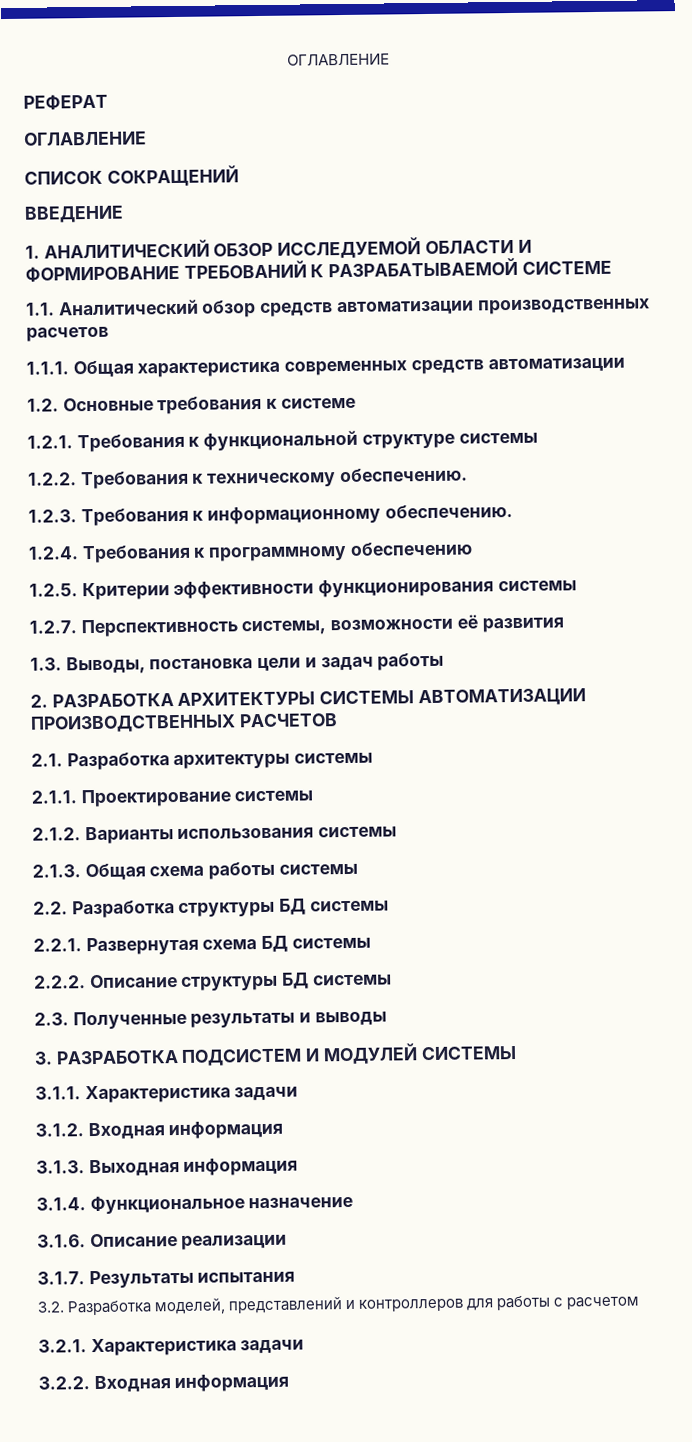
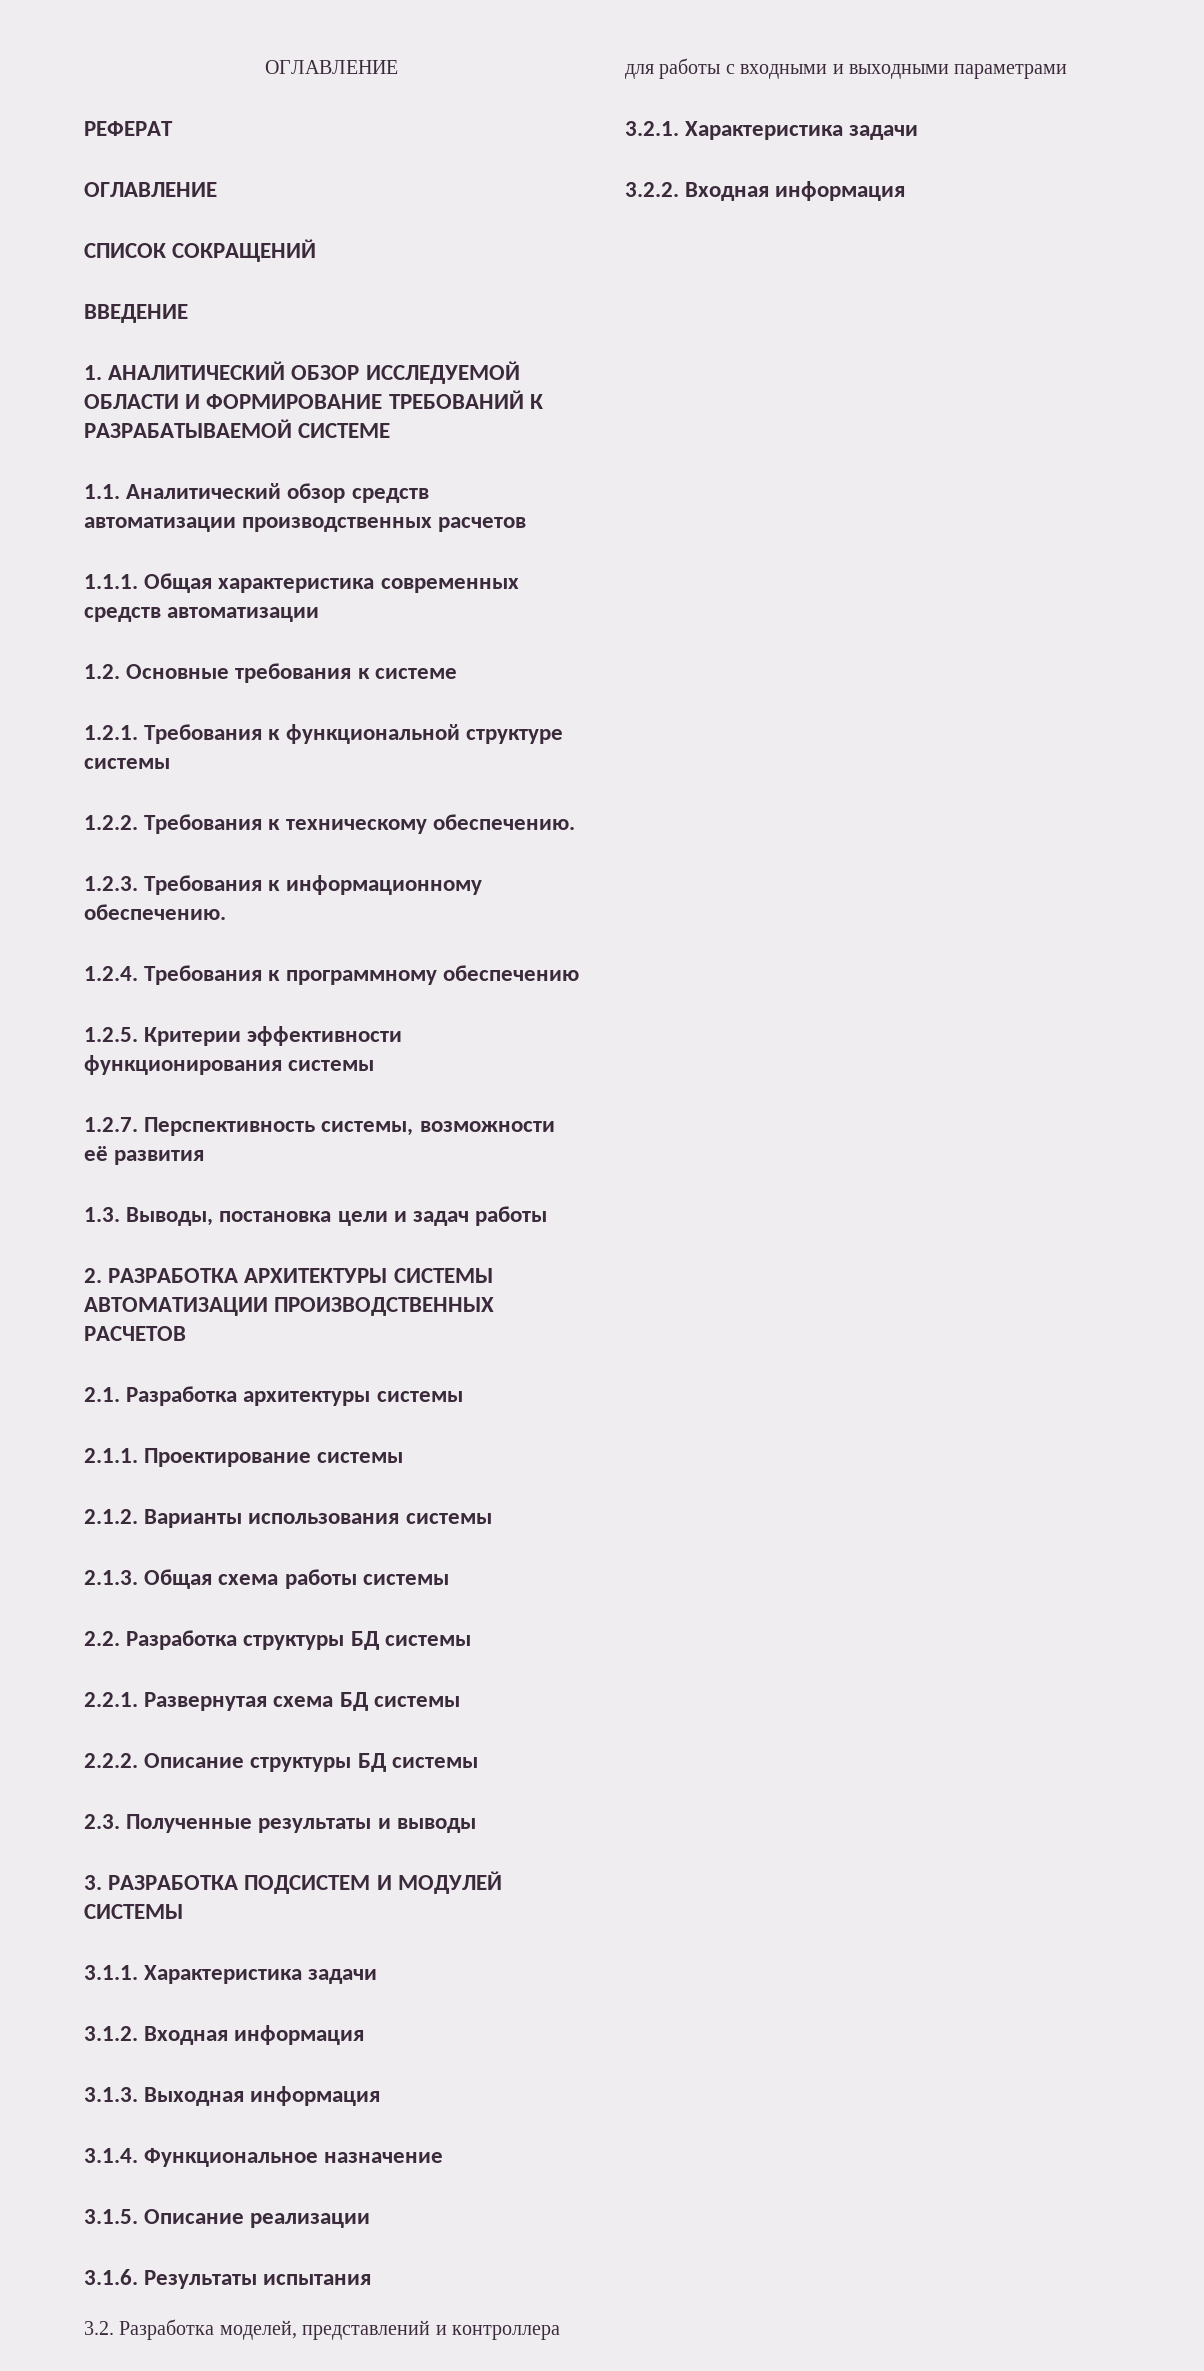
[37,1234,86,1248] 3.1.6. -> [84,2209,138,2224] 3.1.5.
[37,1271,85,1285] 3.1.7. -> [84,2269,138,2285] 3.1.6.
[358,1298,465,1312] контроллеров -> [452,2325,560,2340] контроллера
[566,1296,640,1310] расчетом -> [740,64,1068,79] входными и выходными параметрами

